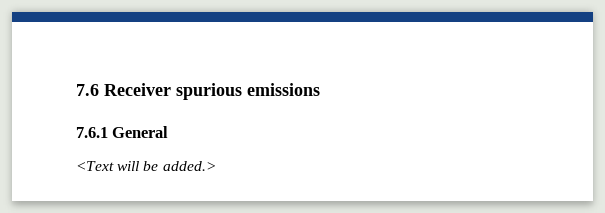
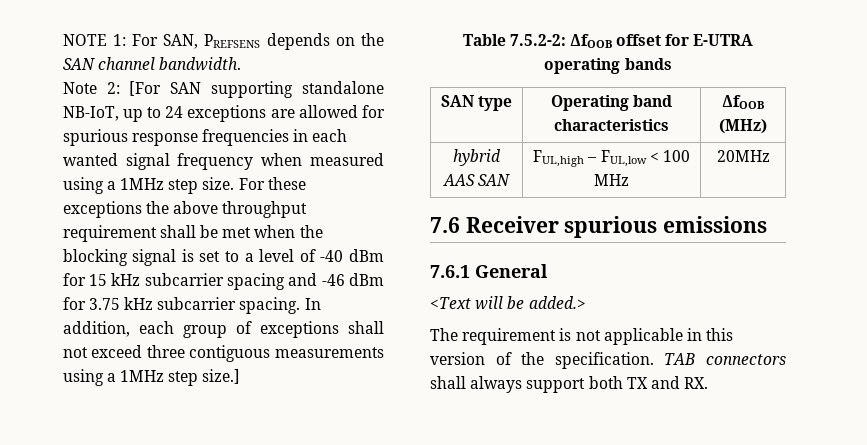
(76, 90) none -> [62,33,384,50] [62,57,242,71] [62,81,384,98] [62,105,385,122] [62,129,348,146] [62,153,384,170] [62,177,306,194] [62,201,308,218] [62,225,323,242] [62,249,385,266] [62,273,384,290] [62,297,321,314] [62,321,384,338] [62,345,384,362] [62,369,241,386] [462,34,754,48] [544,58,672,74] [440,95,513,111] [550,95,673,111] [554,119,669,131] [722,95,764,109] [719,119,767,134] [453,149,501,166] [442,174,511,186] [533,150,690,167] [594,174,629,186] [716,150,770,162] NOTE 1: For SAN, PREFSENS depends on the SAN channel bandwidth. // Note 2: [For SAN supporting standalone NB-IoT, up to 24 exceptions are allowed for spurious response frequencies in each wanted signal frequency when measured using a 1MHz step size. For these exceptions the above throughput requirement shall be met when the blocking signal is set to a level of -40 dBm for 15 kHz subcarrier spacing and -46 dBm for 3.75 kHz subcarrier spacing. In addition, each group of exceptions shall not exceed three contiguous measurements using a 1MHz step size.] // Table 7.5.2-2: ΔfOOB offset for E-UTRA operating bands // SAN type | Operating band characteristics | ΔfOOB (MHz) // hybrid AAS SAN | FUL,high – FUL,low < 100 MHz | 20MHz //
(216, 166) none -> [430,328,734,345] [430,352,786,369] [430,376,709,393] // The requirement is not applicable in this version of the specification. TAB connectors shall always support both TX and RX.

